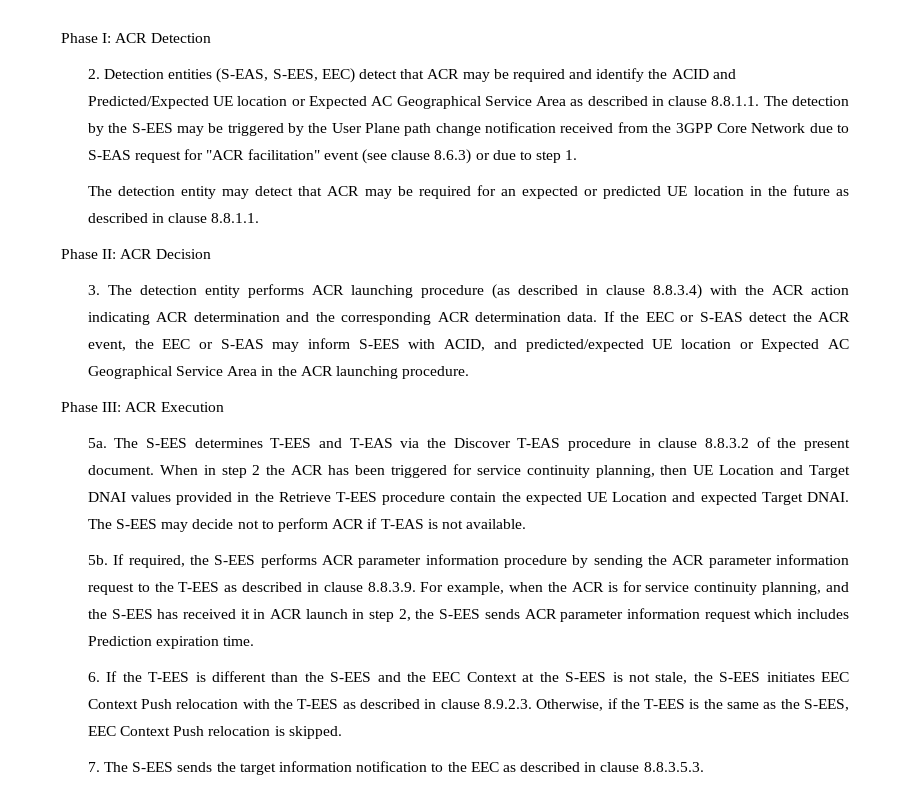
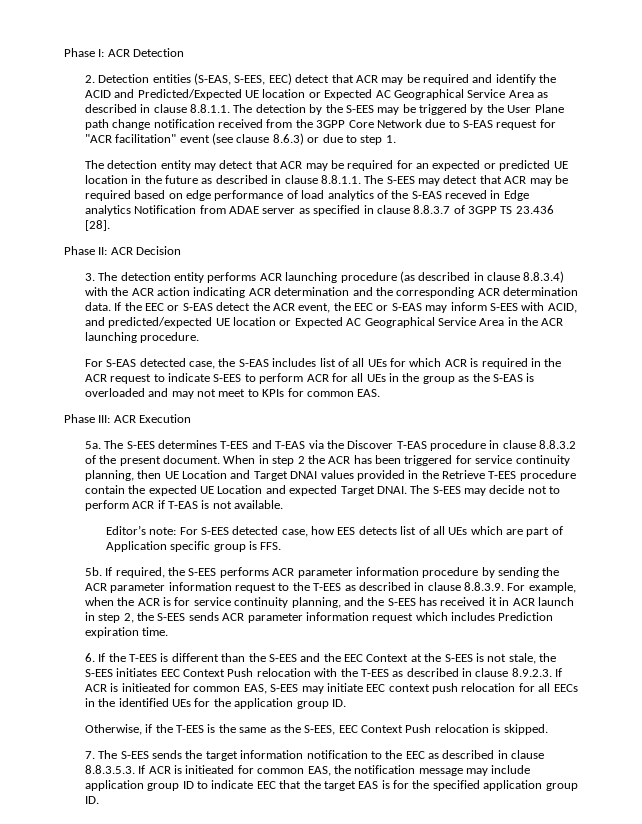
(260, 218) none -> [364,175,568,186] [84,190,529,201] [84,205,554,216] [84,220,110,231] The S-EES may detect that ACR may be required based on edge performance of load analytics of the S-EAS receved in Edge analytics Notification from ADAE server as specified in clause 8.8.3.7 of 3GPP TS 23.436 [28].
(470, 372) none -> [84,358,562,369] [84,373,535,384] [84,388,381,399] // For S-EAS detected case, the S-EAS includes list of all UEs for which ACR is required in the ACR request to indicate S-EES to perform ACR for all UEs in the group as the S-EAS is overloaded and may not meet to KPIs for common EAS.
(527, 524) none -> [105,525,563,537] [105,541,282,552] // Editor’s note: For S-EES detected case, how EES detects list of all UEs which are part of Application specific group is FFS.
(532, 704) none -> [555,668,563,677] [84,683,578,694] [84,698,346,709] If ACR is initieated for common EAS, S-EES may initiate EEC context push relocation for all EECs in the identified UEs for the application group ID. //
(704, 767) none -> [138,765,531,776] [84,780,578,791] [84,796,99,804] If ACR is initieated for common EAS, the notification message may include application group ID to indicate EEC that the target EAS is for the specified application group ID.

